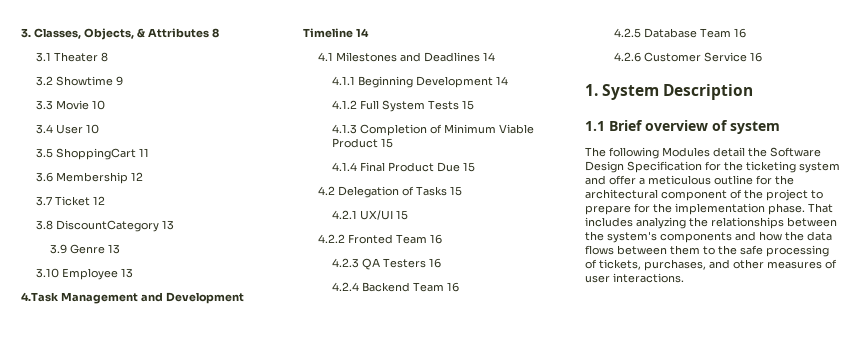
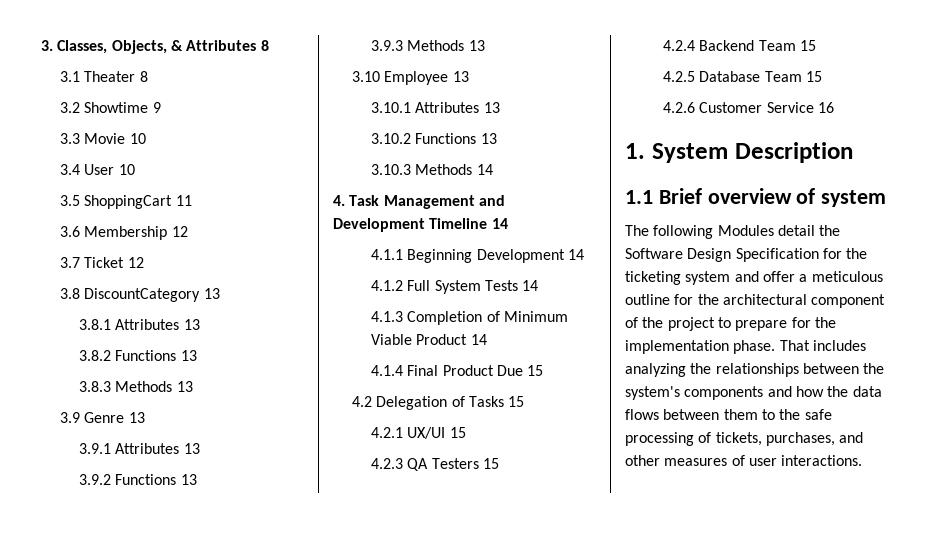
[50,244,121,254] [35,268,133,280] [21,292,59,302] 3.9 Genre 13 // 3.10 Employee 13 // 4.Task -> [79,319,200,330] [79,350,197,361] [79,381,193,392] [60,412,145,423] [79,443,200,454] [79,474,197,485] [371,40,485,51] [352,71,469,85] [371,102,500,113] [371,133,497,144] [371,164,493,175] [333,195,380,206] 3.8.1 Attributes 13 // 3.8.2 Functions 13 // 3.8.3 Methods 13 // 3.9 Genre 13 // 3.9.1 Attributes 13 // 3.9.2 Functions 13 // 3.9.3 Methods 13 // 3.10 Employee 13 // 3.10.1 Attributes 13 // 3.10.2 Functions 13 // 3.10.3 Methods 14 // 4. Task
[317,52,495,62] // 4.1 Milestones and Deadlines 14 -> (508, 223) none
[462,100,475,110] 15 -> [522,280,539,291] 14
[381,138,394,148] 15 -> [470,334,487,345] 14
[317,234,442,244] // 4.2.2 Fronted Team 16 -> (466, 432) none
[429,258,442,268] 16 -> [482,458,499,469] 15
[447,282,460,292] 16 -> [799,40,816,51] 15
[734,28,747,38] 16 -> [805,71,822,82] 15

